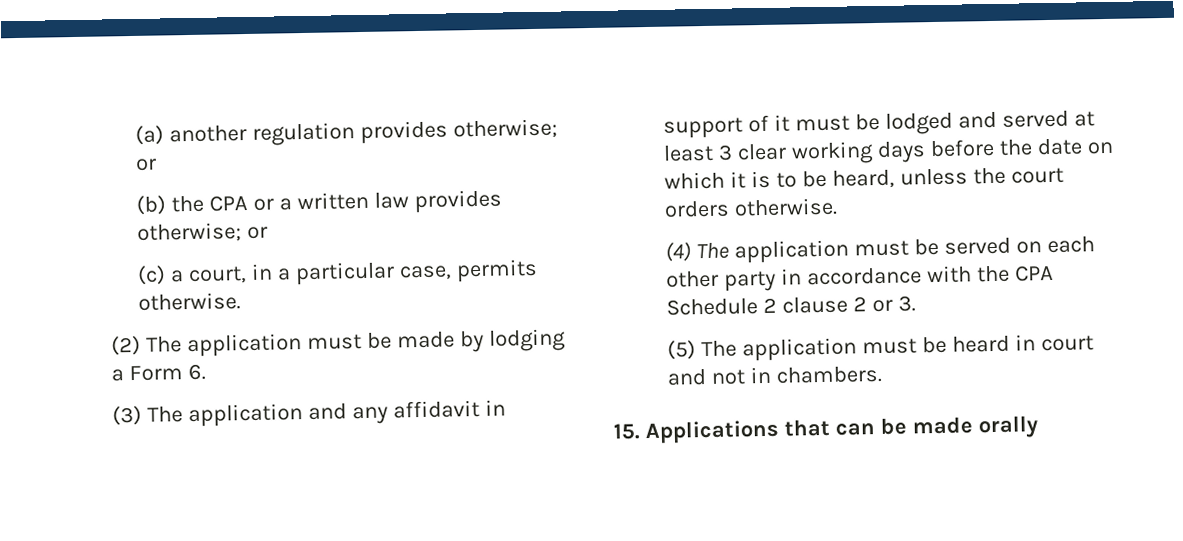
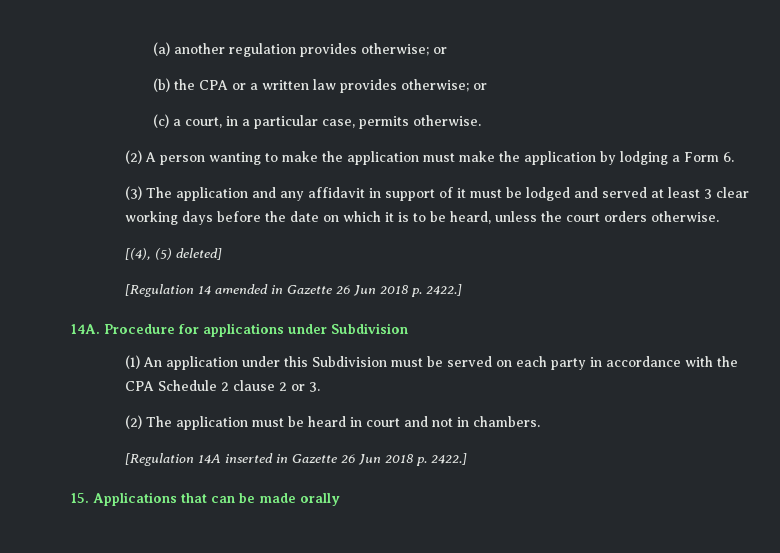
[146,331,455,358] The application must be made -> [145,151,597,165] A person wanting to make the application must make the application
[665,239,850,264] (4) The application -> [125,248,223,260] [125,284,463,297] [71,323,408,337] [125,355,388,370] [(4), (5) deleted] // [Regulation 14 amended in Gazette 26 Jun 2018 p. 2422.] // 14A. Procedure for applications under Subdivision // (1) An application under this Subdivision
[666,270,720,288] other -> (548, 361) none
[667,340,697,360] (5) -> [125,415,143,429] (2)
(883, 374) none -> [125,453,468,466] // [Regulation 14A inserted in Gazette 26 Jun 2018 p. 2422.]

